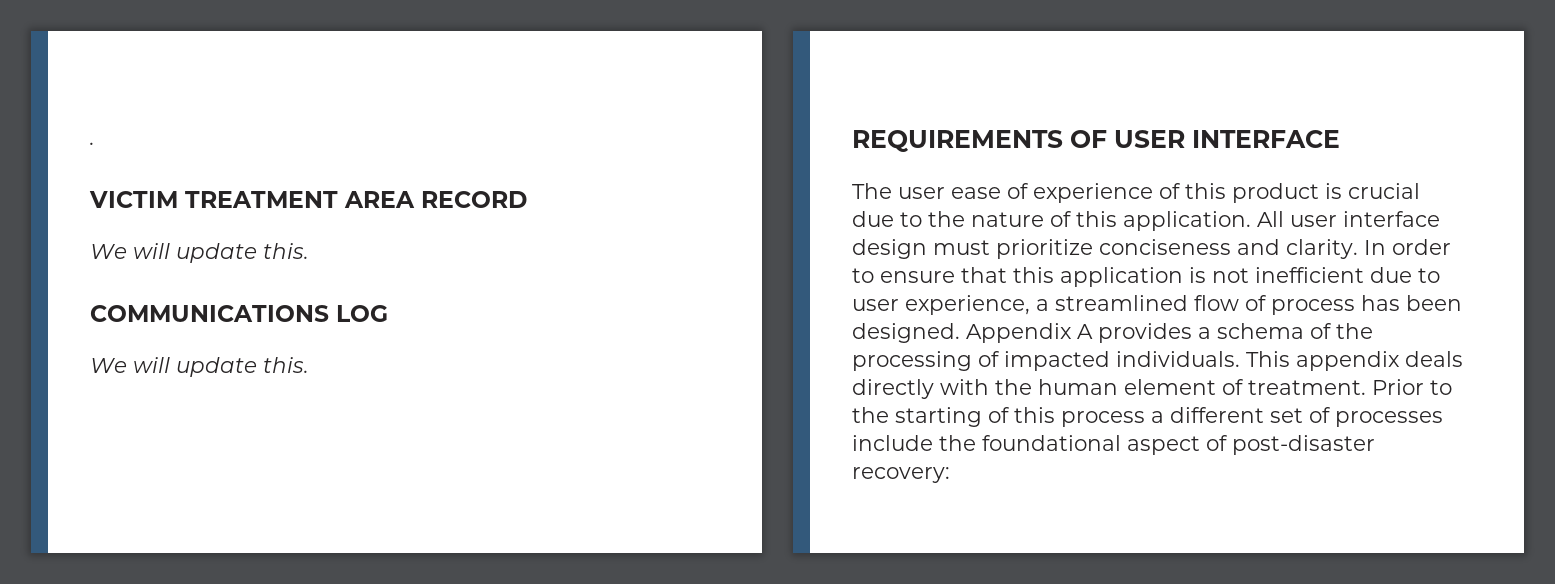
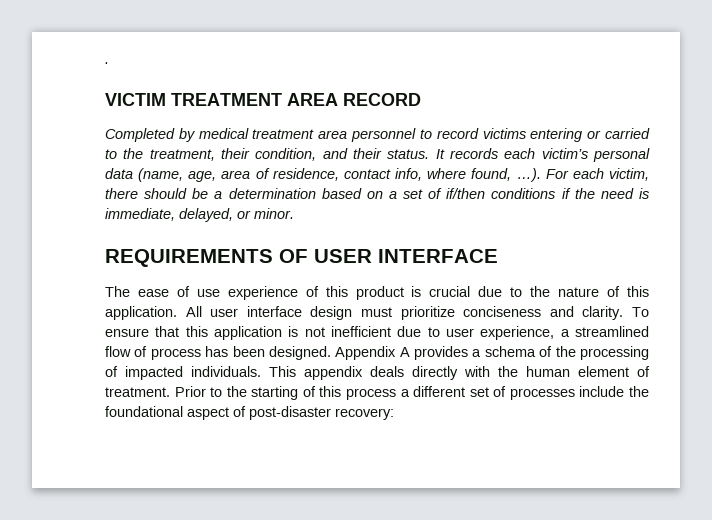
[90,243,309,263] [90,305,388,322] [90,357,309,377] We will update this. // COMMUNICATIONS LOG // We will update this. -> [105,128,650,142] [105,148,650,162] [105,168,649,182] [105,188,649,199] [105,208,294,222] Completed by medical treatment area personnel to record victims entering or carried to the treatment, their condition, and their status. It records each victim’s personal data (name, age, area of residence, contact info, where found, …). For each victim, there should be a determination based on a set of if/then conditions if the need is immediate, delayed, or minor.
[898,187,945,199] user -> (130, 291) none
(1029, 191) none -> [196,289,220,297] use
[1364,239,1451,255] [852,268,874,283] In order to -> [632,307,650,317] To

